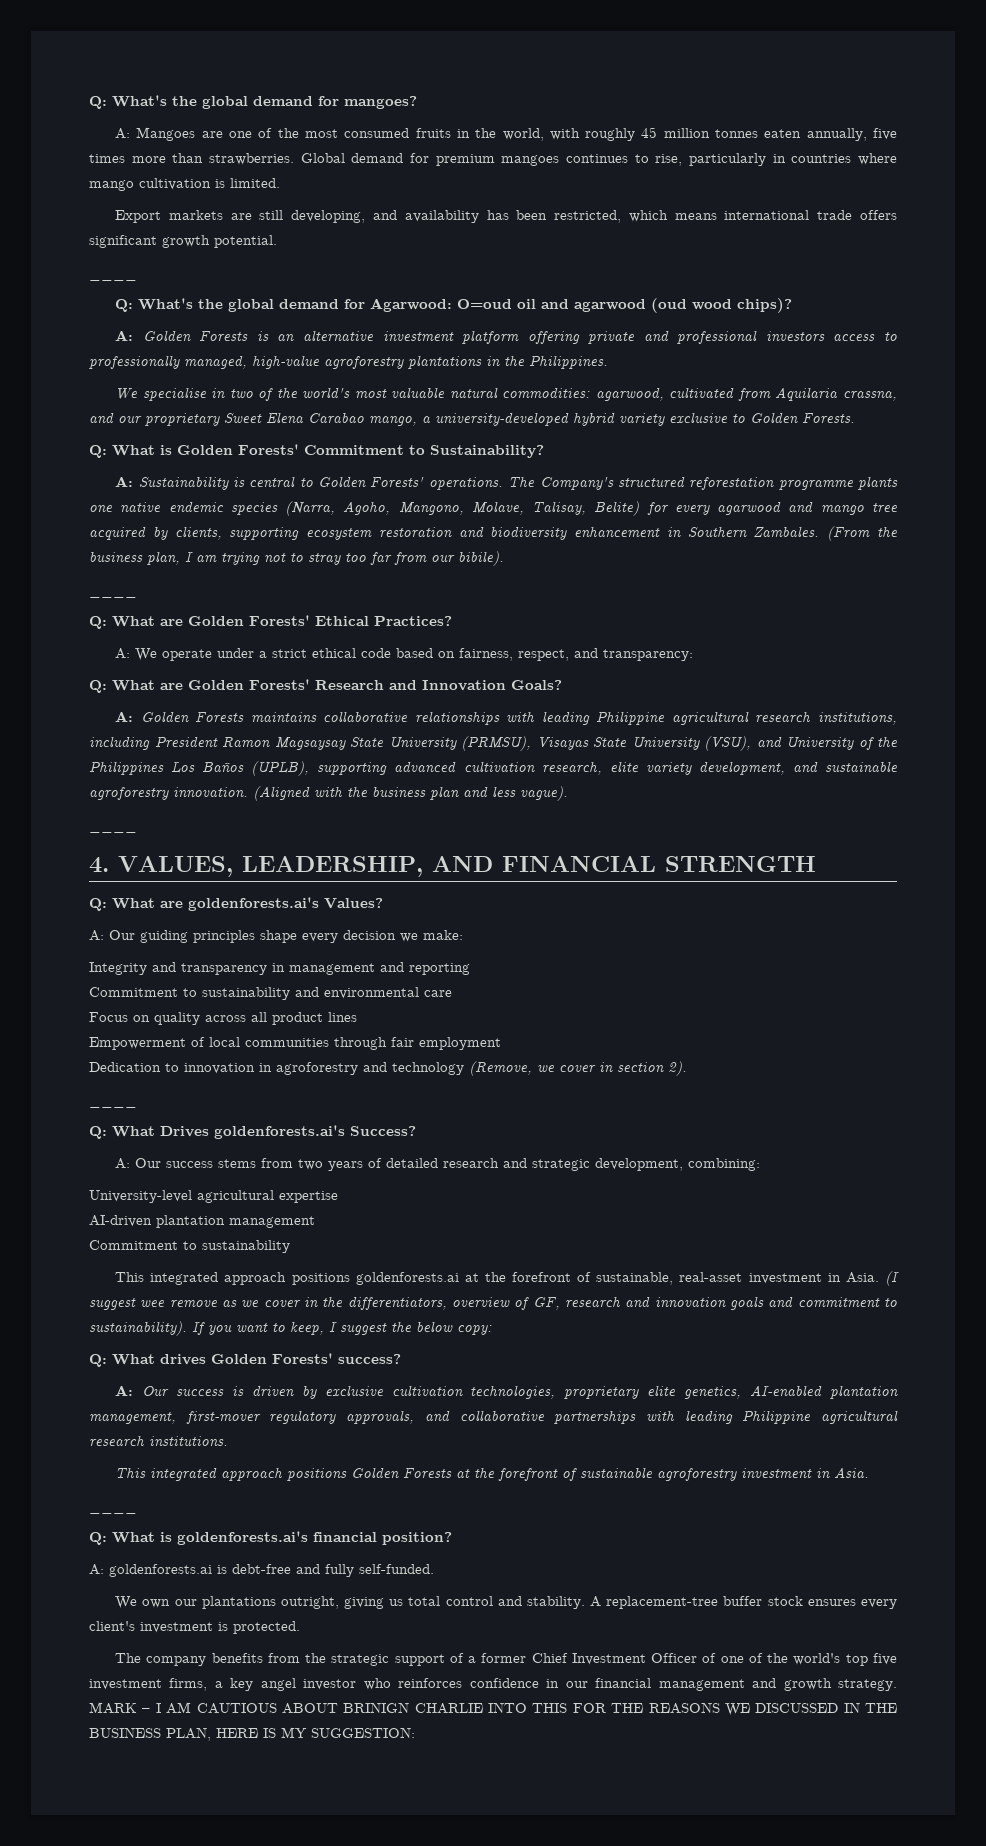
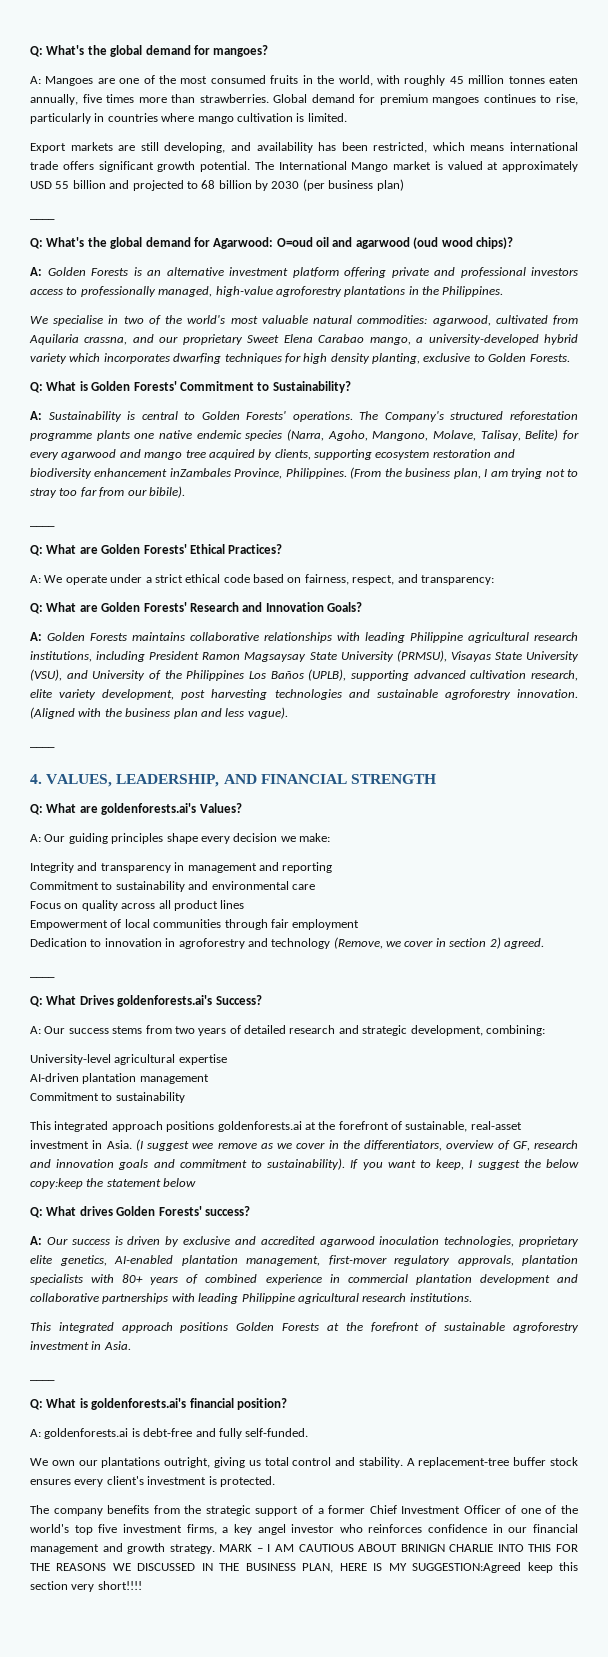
(277, 241) none -> [254,161,578,172] [30,179,404,191] The International Mango market is valued at approximately USD 55 billion and projected to 68 billion by 2030 (per business plan)
(665, 419) none -> [69,353,420,364] which incorporates dwarfing techniques for high density planting,
[666,526,820,538] in Southern Zambales. -> [169,468,347,479] inZambales Province, Philippines.
(785, 768) none -> [181,689,342,700] post harvesting technologies
[668,1061,687,1076] 2). -> [489,937,544,949] 2) agreed.
[457,1325,492,1335] copy: -> [30,1178,197,1189] copy:keep the statement below
[391,1385,463,1397] cultivation -> [234,1236,440,1247] and accredited agarwood inoculation
(415, 1417) none -> [522,1255,578,1266] [30,1274,550,1285] plantation specialists with 80+ years of combined experience in commercial plantation development
[311,1727,415,1738] SUGGESTION: -> [412,1562,578,1573] [30,1581,142,1592] SUGGESTION:Agreed keep this section very short!!!!

